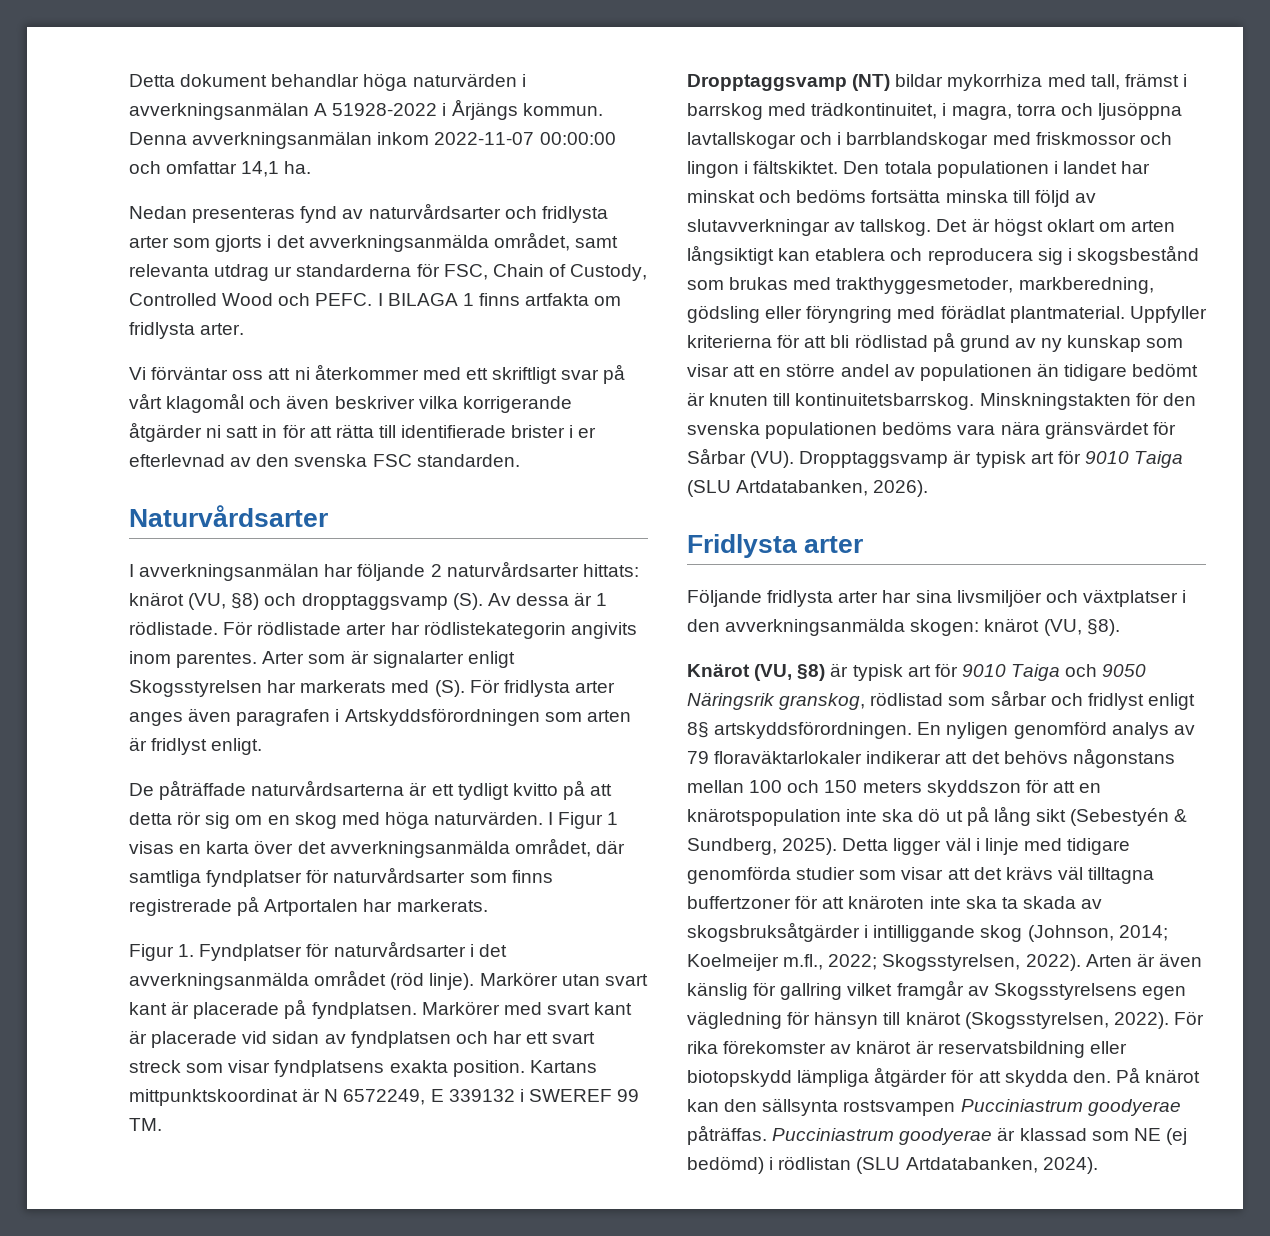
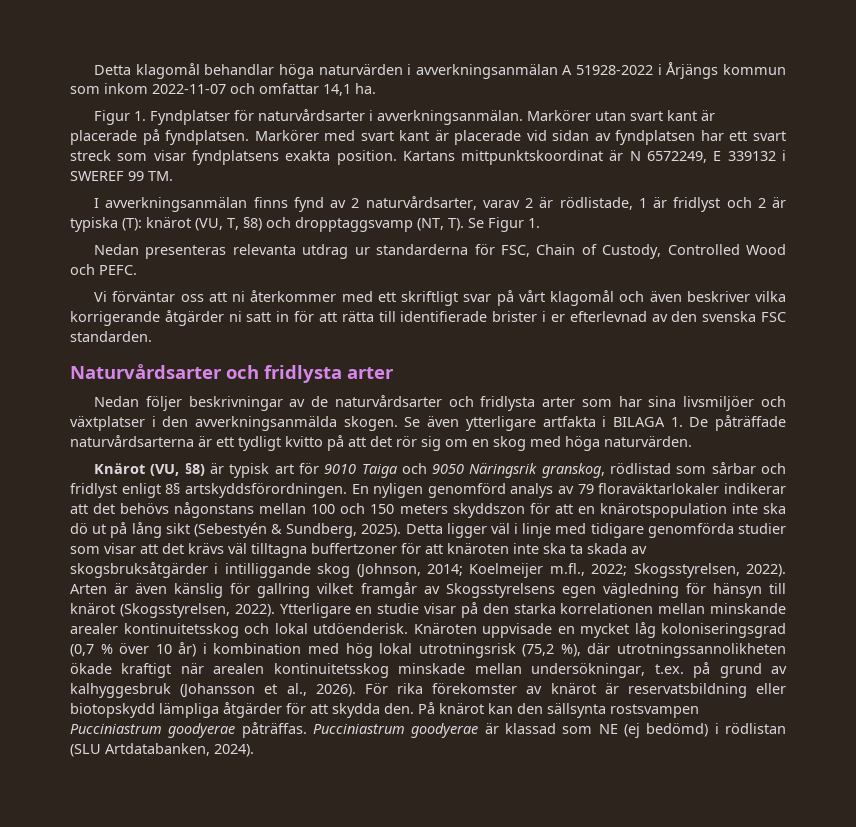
[129,74,268,87] Detta dokument -> [94,63,200,79] Detta klagomål
[522,103,603,116] [129,131,373,149] kommun. Denna avverkningsanmälan -> [723,64,786,75] [70,86,100,94] kommun som
[539,132,616,145] 00:00:00 -> (226, 89) none
[129,203,608,223] [129,232,618,252] Nedan presenteras fynd av naturvårdsarter och fridlysta arter som gjorts i det avverkningsanmälda området, samt -> [94,109,716,125] [70,129,786,145] [70,150,786,165] [70,171,173,181] [94,196,786,212] [70,217,540,232] [94,244,227,259] Figur 1. Fyndplatser för naturvårdsarter i avverkningsanmälan. Markörer utan svart kant är placerade på fyndplatsen. Markörer med svart kant är placerade vid sidan av fyndplatsen har ett svart streck som visar fyndplatsens exakta position. Kartans mittpunktskoordinat är N 6572249, E 339132 i SWEREF 99 TM. // I avverkningsanmälan finns fynd av 2 naturvårdsarter, varav 2 är rödlistade, 1 är fridlyst och 2 är typiska (T): knärot (VU, T, §8) och dropptaggsvamp (NT, T). Se Figur 1. // Nedan presenteras
[377,293,622,306] [129,322,245,339] I BILAGA 1 finns artfakta om fridlysta arter. -> (137, 270) none
[129,561,639,581] [129,592,608,610] [129,621,637,639] [129,650,515,668] [129,679,615,697] [129,708,631,726] [129,737,263,755] // I avverkningsanmälan har följande 2 naturvårdsarter hittats: knärot (VU, §8) och dropptaggsvamp (S). Av dessa är 1 rödlistade. För rödlistade arter har rödlistekategorin angivits inom parentes. Arter som är signalarter enligt Skogsstyrelsen har markerats med (S). För fridlysta arter anges även paragrafen i Artskyddsförordningen som arten är fridlyst enligt. // -> [226,365,394,383] [94,395,786,411] [70,416,683,431] och fridlysta arter // Nedan följer beskrivningar av de naturvårdsarter och fridlysta arter som har sina livsmiljöer och växtplatser i den avverkningsanmälda skogen. Se även ytterligare artfakta i BILAGA 1.
[129,812,172,825] detta -> [370,436,392,447] det
[548,812,619,829] [129,838,625,858] [129,867,553,887] [129,896,488,916] [129,941,507,961] [129,970,648,990] [129,999,633,1019] [129,1030,596,1048] [129,1060,597,1077] [129,1088,640,1106] [129,1118,162,1131] [687,73,1187,91] [687,102,1182,120] [687,132,1172,149] [687,160,1151,178] [687,189,1096,207] [687,218,1176,236] [687,245,1199,265] [687,277,1154,294] [687,305,1207,323] [687,332,1184,352] [687,363,1199,381] [687,392,1196,410] [687,421,1176,439] [687,448,1184,468] [687,480,929,497] [687,534,864,558] [687,589,1187,607] [687,618,1120,636] I Figur 1 visas en karta över det avverkningsanmälda området, där samtliga fyndplatser för naturvårdsarter som finns registrerade på Artportalen har markerats. // Figur 1. Fyndplatser för naturvårdsarter i det avverkningsanmälda området (röd linje). Markörer utan svart kant är placerade på fyndplatsen. Markörer med svart kant är placerade vid sidan av fyndplatsen och har ett svart streck som visar fyndplatsens exakta position. Kartans mittpunktskoordinat är N 6572249, E 339132 i SWEREF 99 TM. // Dropptaggsvamp (NT) bildar mykorrhiza med tall, främst i barrskog med trädkontinuitet, i magra, torra och ljusöppna lavtallskogar och i barrblandskogar med friskmossor och lingon i fältskiktet. Den totala populationen i landet har minskat och bedöms fortsätta minska till följd av slutavverkningar av tallskog. Det är högst oklart om arten långsiktigt kan etablera och reproducera sig i skogsbestånd som brukas med trakthyggesmetoder, markberedning, gödsling eller föryngring med förädlat plantmaterial. Uppfyller kriterierna för att bli rödlistad på grund av ny kunskap som visar att en större andel av populationen än tidigare bedömt är knuten till kontinuitetsbarrskog. Minskningstakten för den svenska populationen bedöms vara nära gränsvärdet för Sårbar (VU). Dropptaggsvamp är typisk art för 9010 Taiga (SLU Artdatabanken, 2026). // Fridlysta arter // Följande fridlysta arter har sina livsmiljöer och växtplatser i den avverkningsanmälda skogen: knärot (VU, §8). -> (692, 441) none
(1169, 1020) none -> [279,602,786,618] [70,622,786,638] [70,642,786,658] [70,662,788,678] [70,683,356,698] Ytterligare en studie visar på den starka korrelationen mellan minskande arealer kontinuitetsskog och lokal utdöenderisk. Knäroten uppvisade en mycket låg koloniseringsgrad (0,7 % över 10 år) i kombination med hög lokal utrotningsrisk (75,2 %), där utrotningssannolikheten ökade kraftigt när arealen kontinuitetsskog minskade mellan undersökningar, t.ex. på grund av kalhyggesbruk (Johansson et al., 2026).

